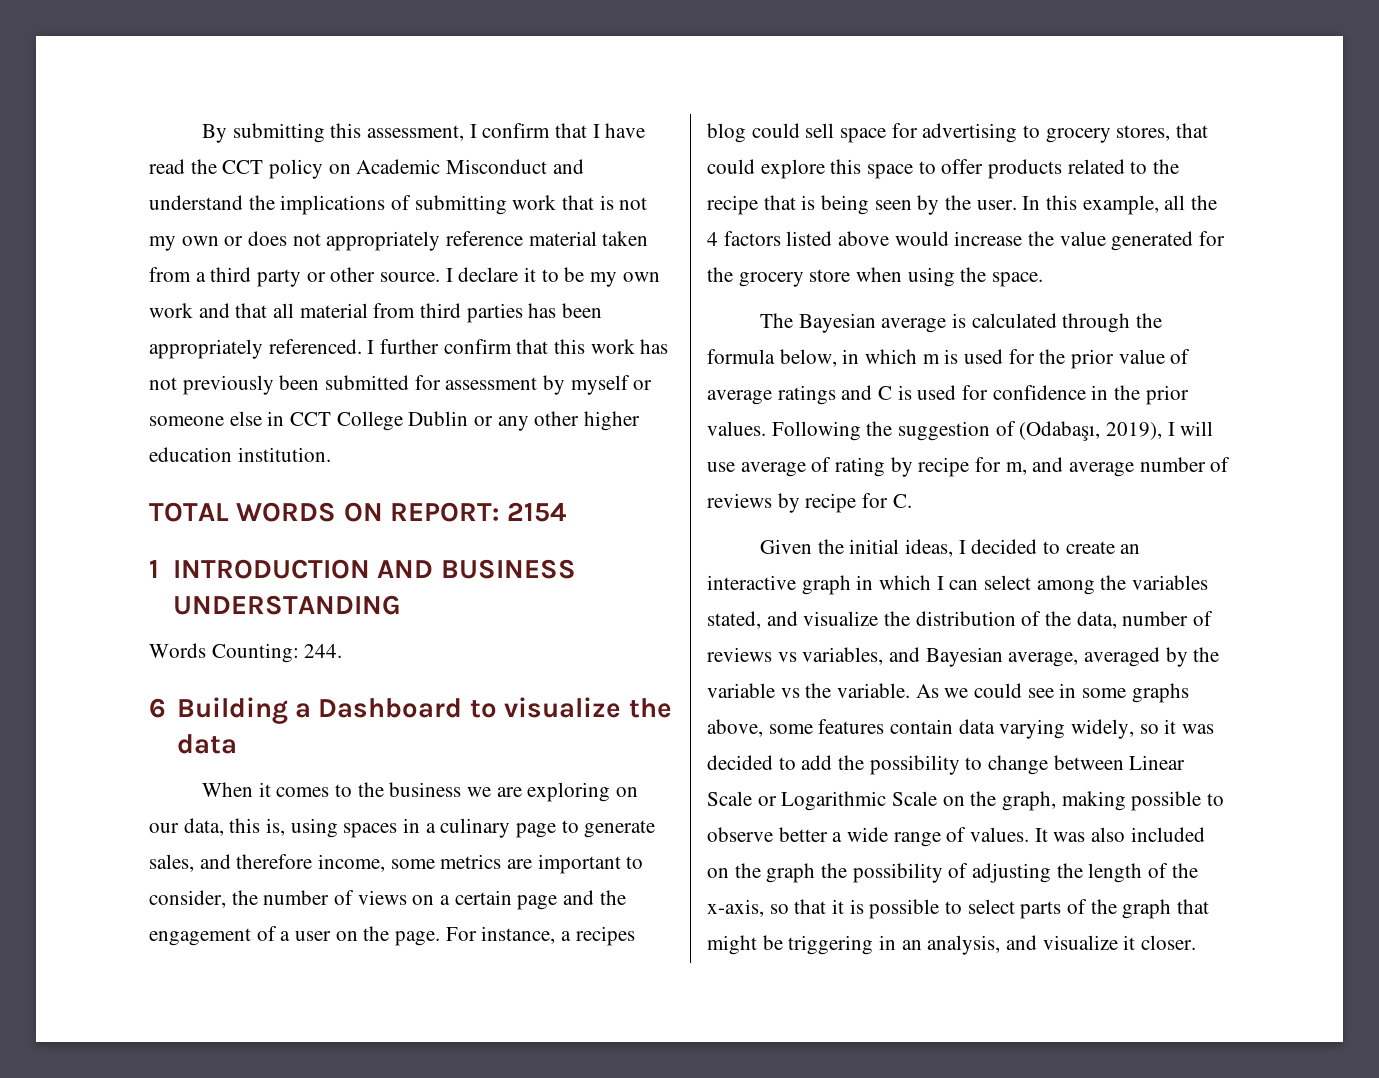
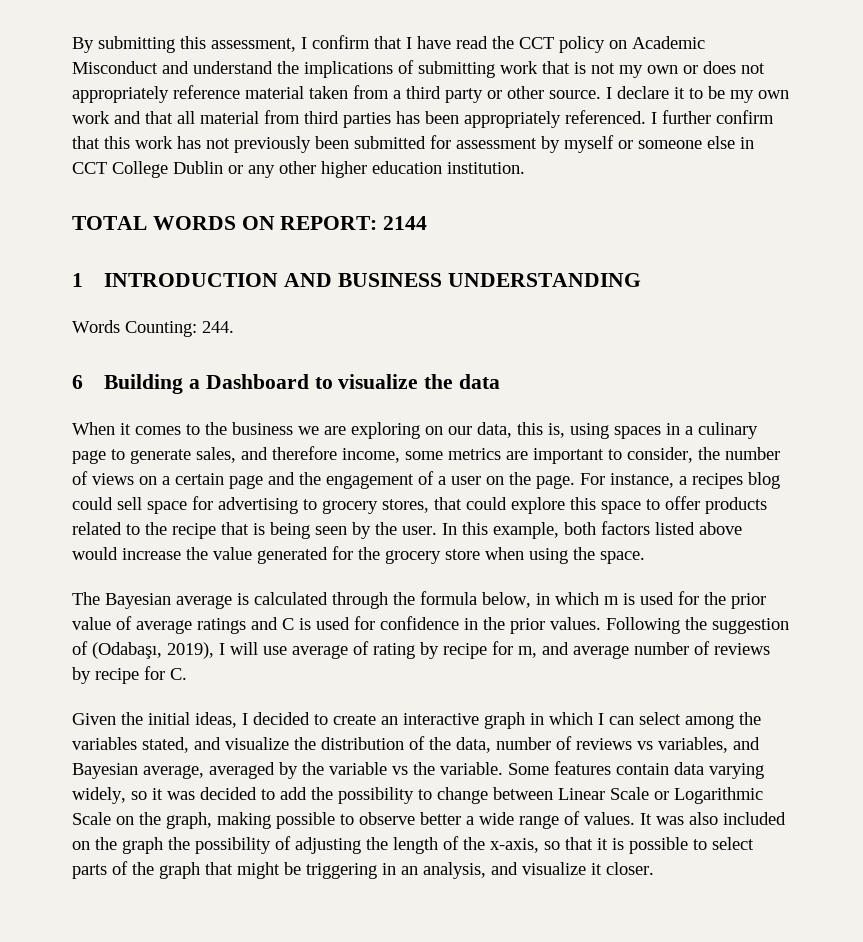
[506,502,566,522] 2154 -> [383,216,428,230] 2144
[1164,195,1218,210] [707,232,718,246] all the 4 -> [564,522,596,535] both
[915,683,1189,703] [707,719,813,737] As we could see in some graphs above, some -> [508,763,549,775] Some

